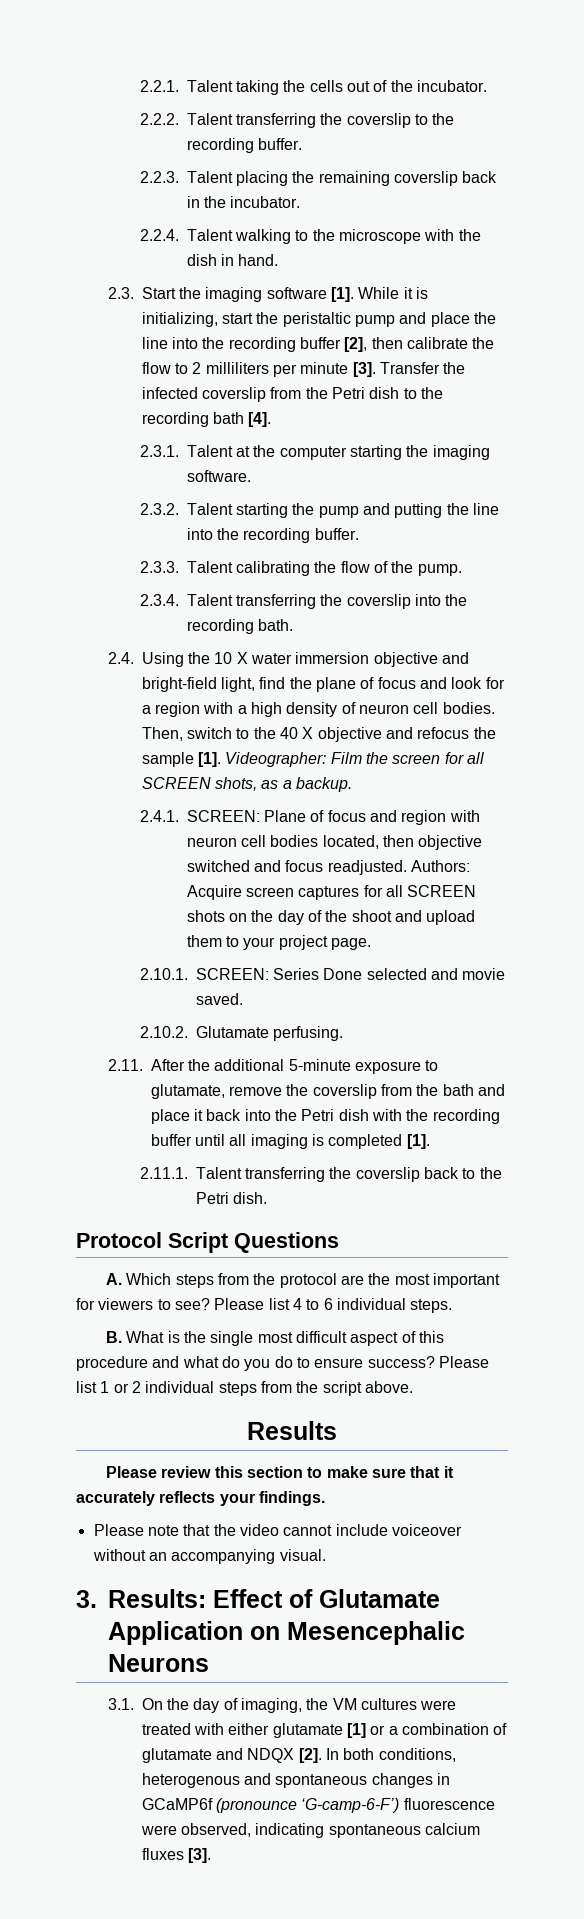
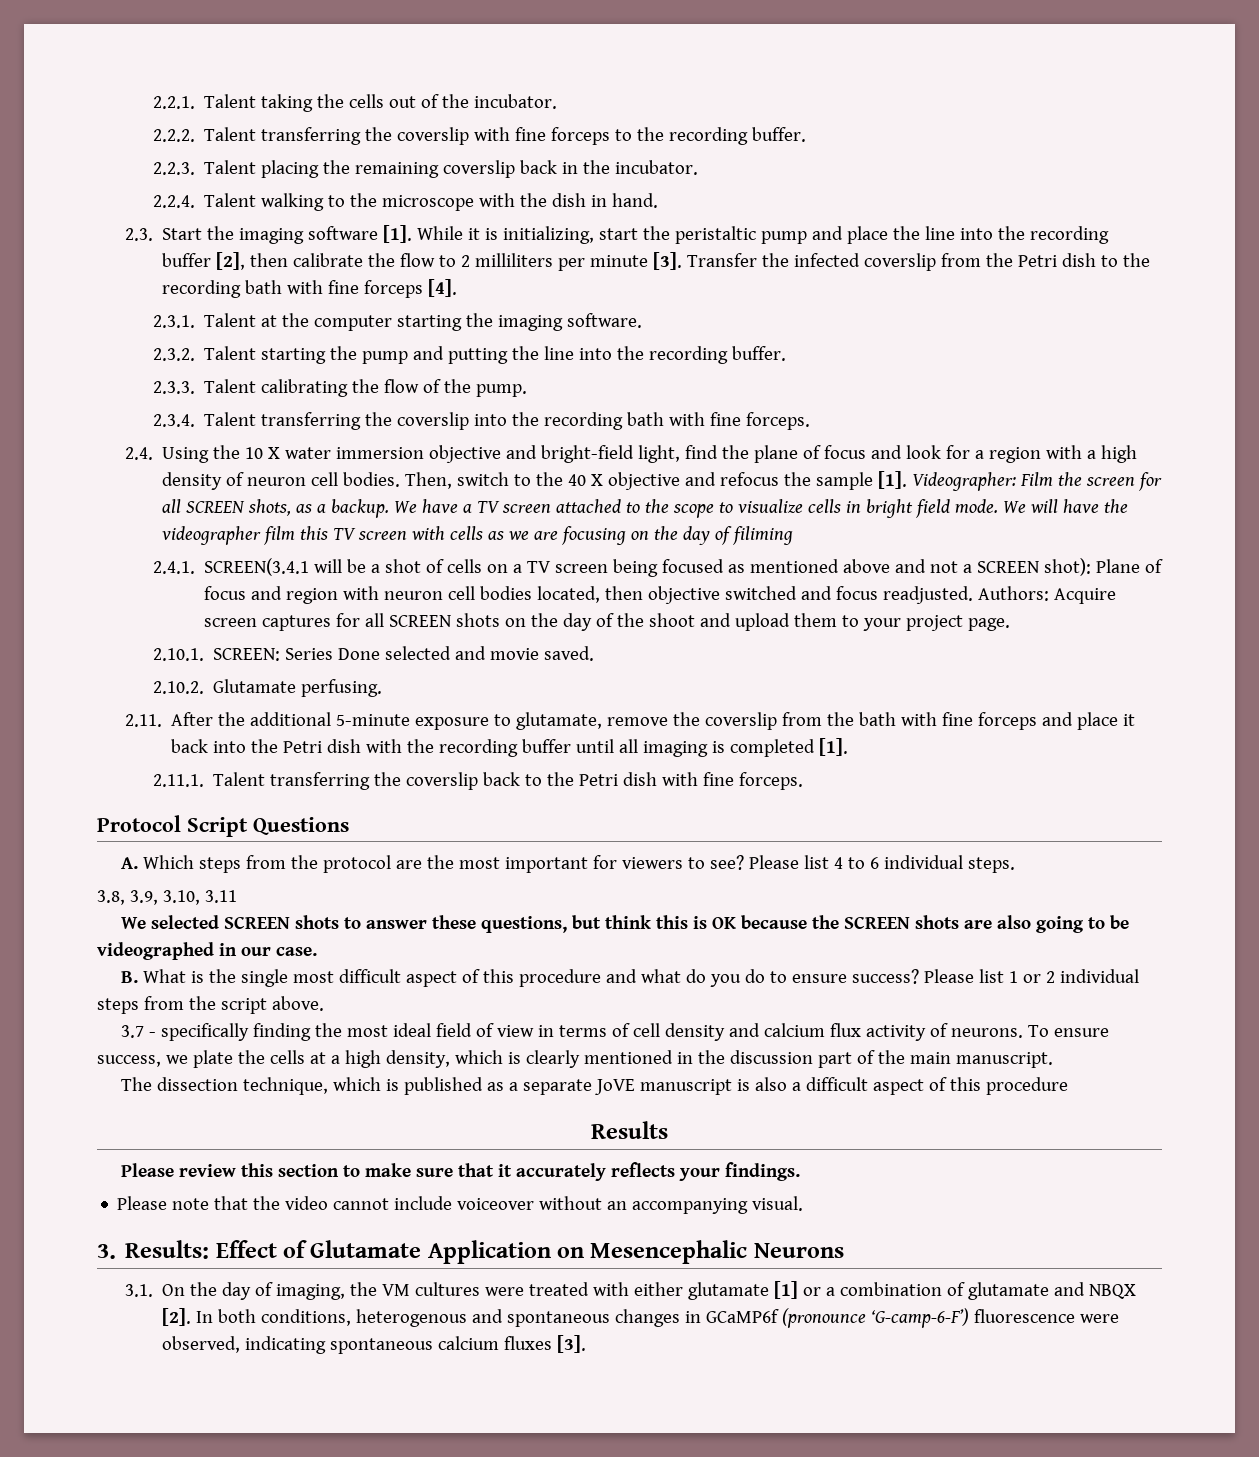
(411, 120) none -> [474,127,611,145] with fine forceps
(245, 418) none -> [287,280,424,298] with fine forceps
[258,619,294,631] bath. -> [627,412,811,430] bath with fine forceps.
[139,810,260,822] // 2.4.1. SCREEN: -> [394,499,1129,518] [162,526,794,545] [153,558,1092,577] We have a TV screen attached to the scope to visualize cells in bright field mode. We will have the videographer film this TV screen with cells as we are focusing on the day of filiming // 2.4.1. SCREEN(3.4.1 will be a shot of cells on a TV screen being focused as mentioned above and not a SCREEN shot):
(474, 1090) none -> [901,712,1038,730] with fine forceps
[233,1192,268,1204] dish. -> [623,772,804,790] dish with fine forceps.
(453, 1306) none -> [97,890,237,905] [121,915,1130,933] [97,942,317,960] // 3.8, 3.9, 3.10, 3.11 // We selected SCREEN shots to answer these questions, but think this is OK because the SCREEN shots are also going to be videographed in our case.
(413, 1387) none -> [121,1023,1110,1041] [97,1050,1053,1068] [121,1077,1069,1095] // 3.7 - specifically finding the most ideal field of view in terms of cell density and calcium flux activity of neurons. To ensure success, we plate the cells at a high density, which is clearly mentioned in the discussion part of the main manuscript. // The dissection technique, which is published as a separate JoVE manuscript is also a difficult aspect of this procedure
[247,1748,295,1763] NDQX -> [1089,1284,1137,1299] NBQX

